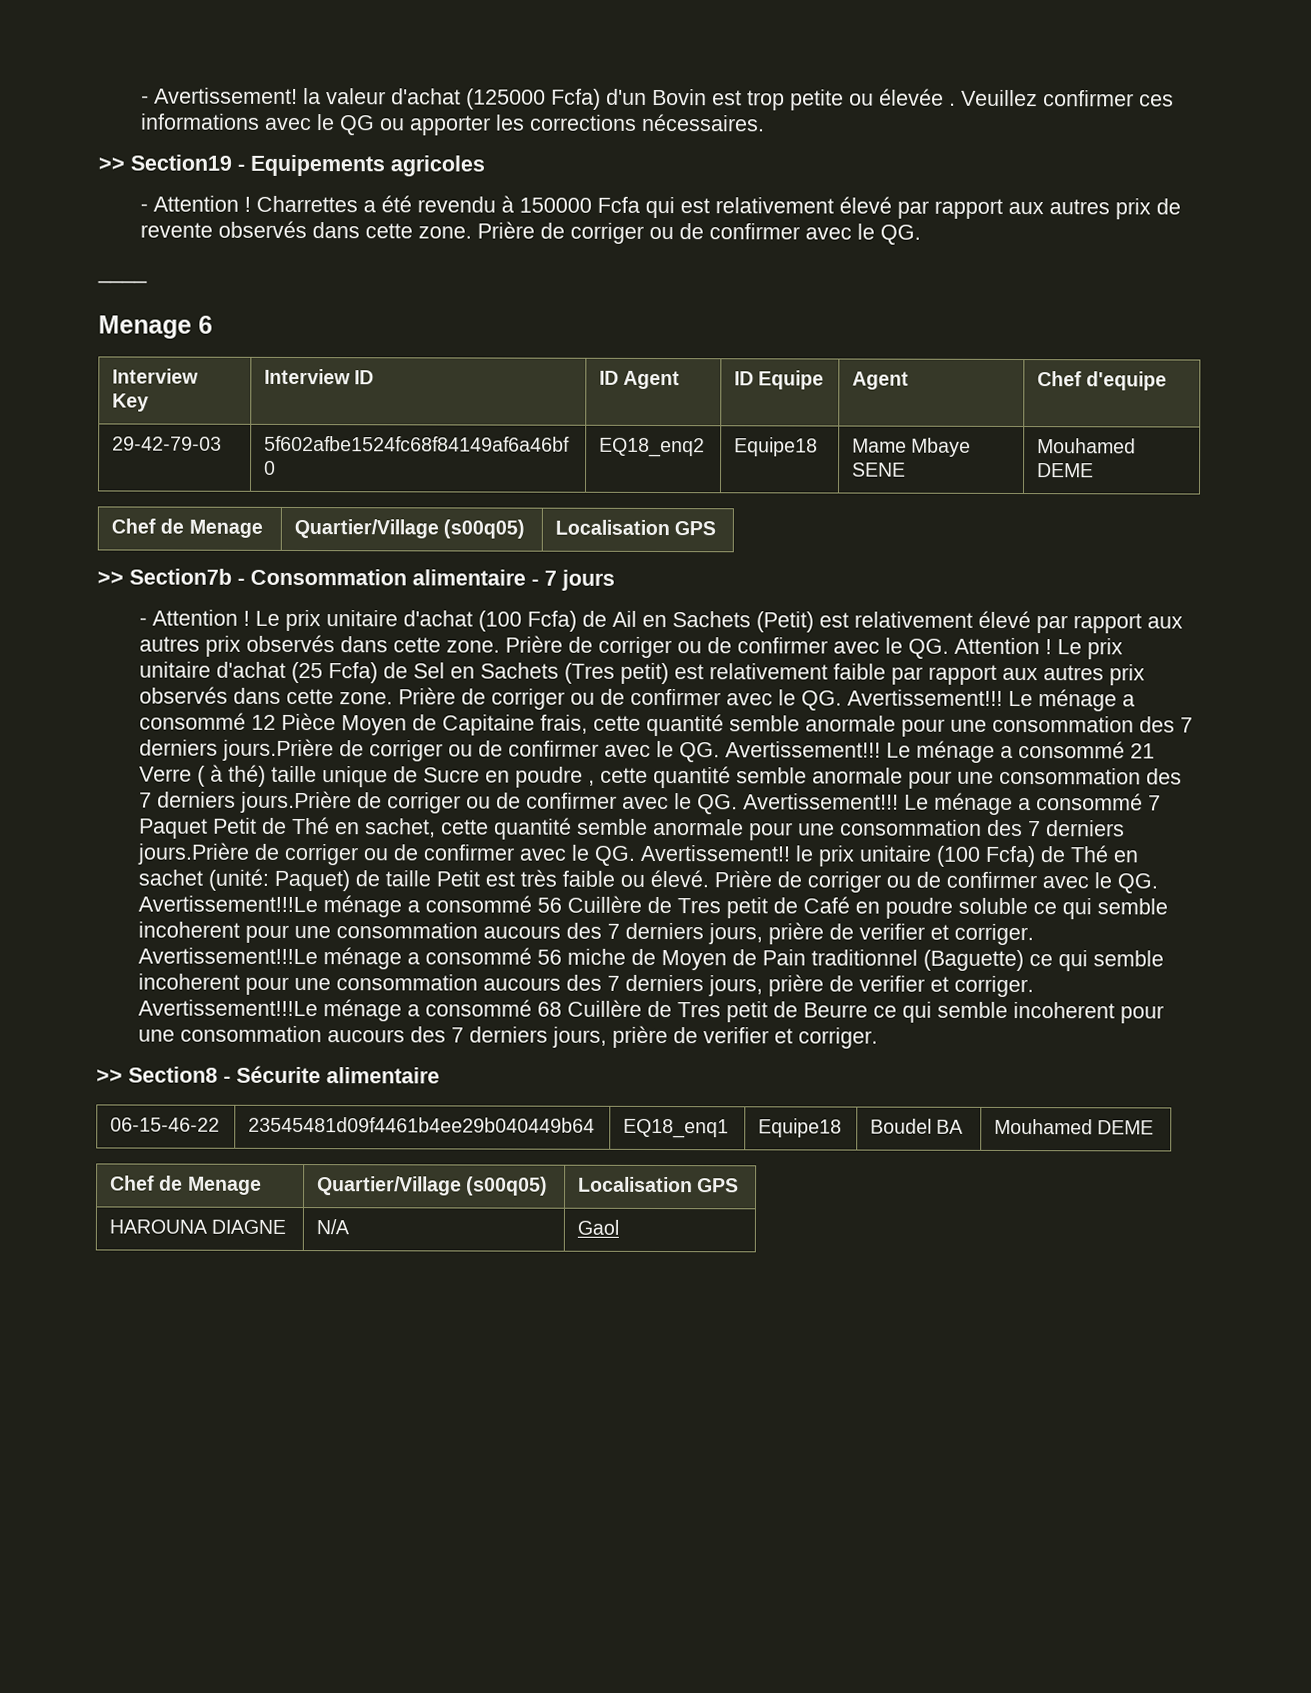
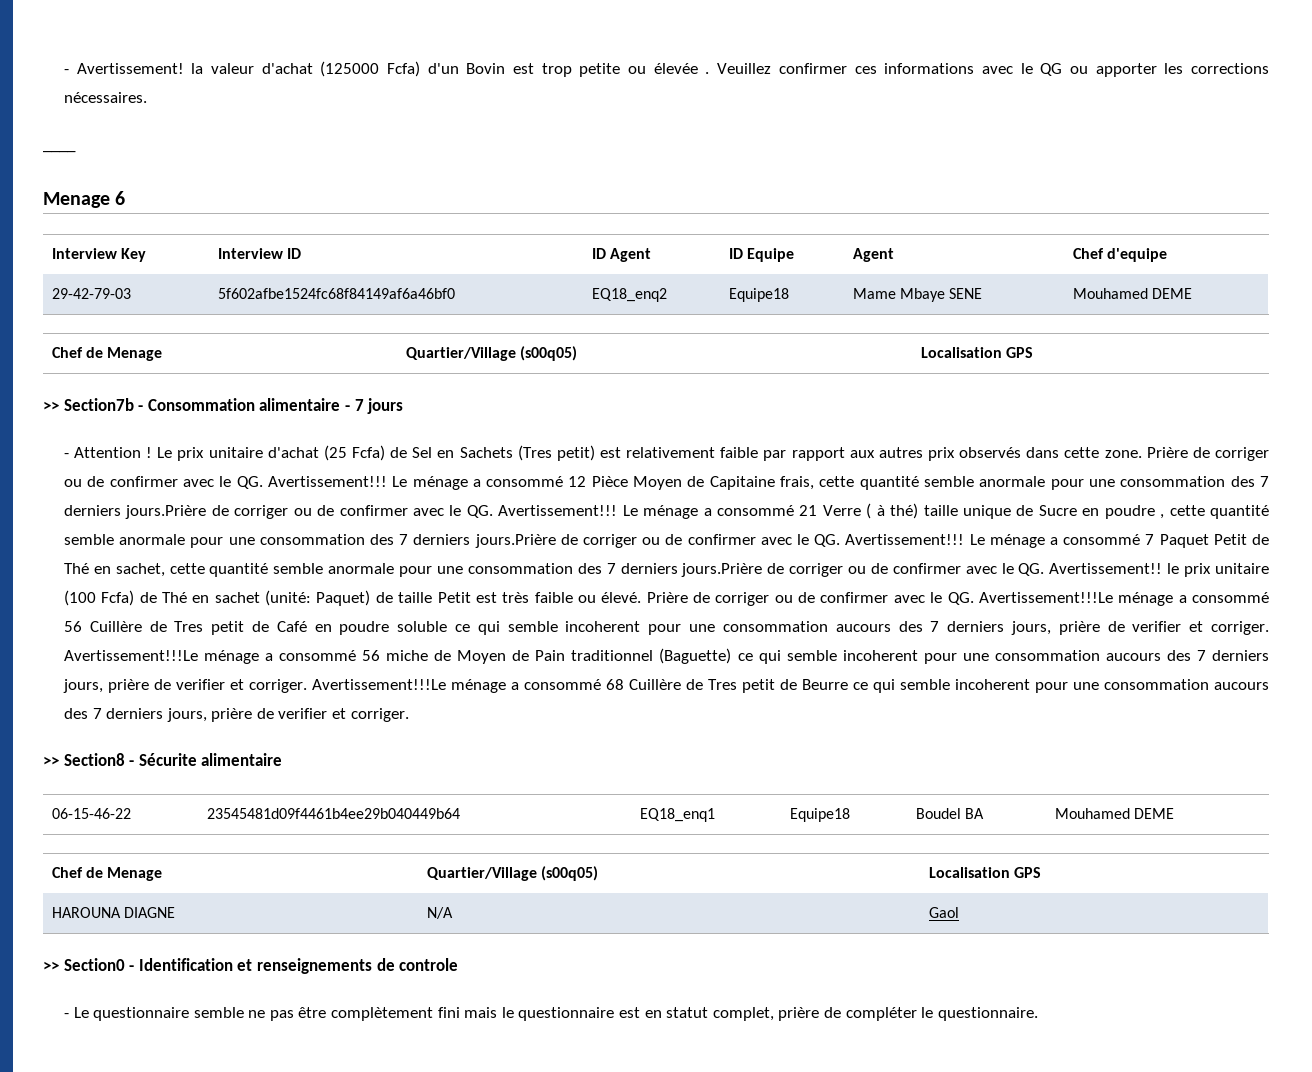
[98,154,485,177] [140,195,1182,220] [140,220,922,245] // >> Section19 - Equipements agricoles // - Attention ! Charrettes a été revendu à 150000 Fcfa qui est relativement élevé par rapport aux autres prix de revente observés dans cette zone. Prière de corriger ou de confirmer avec le QG. -> (147, 97) none
[478,610,1184,634] [139,634,1124,660] [139,661,287,678] (100 Fcfa) de Ail en Sachets (Petit) est relativement élevé par rapport aux autres prix observés dans cette zone. Prière de corriger ou de confirmer avec le QG. Attention ! Le prix unitaire d'achat -> (319, 452) none
(620, 1227) none -> [43,958,459,974] [63,1007,1038,1021] // >> Section0 - Identification et renseignements de controle // - Le questionnaire semble ne pas être complètement fini mais le questionnaire est en statut complet, prière de compléter le questionnaire.

